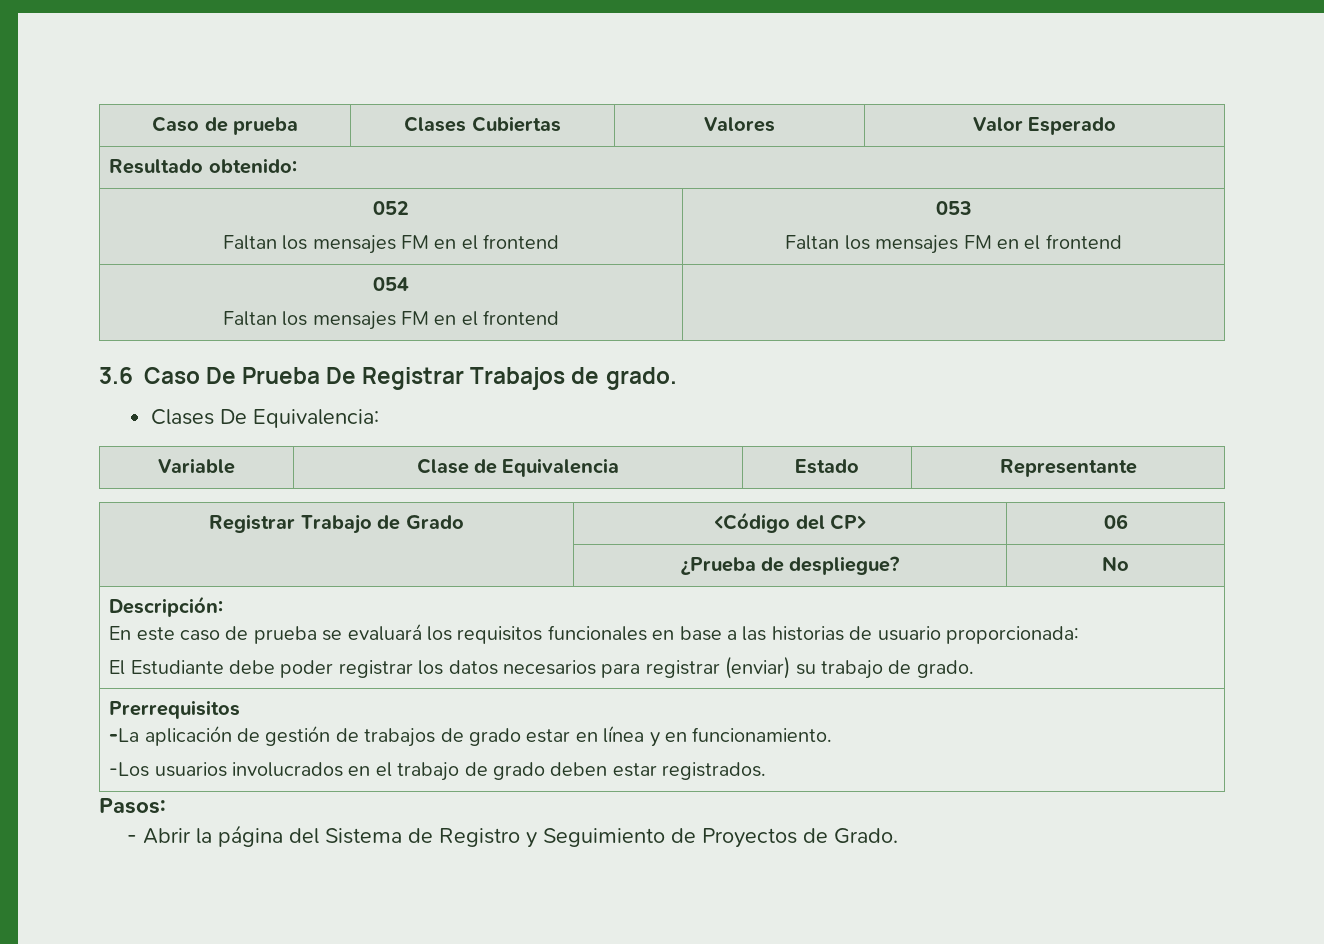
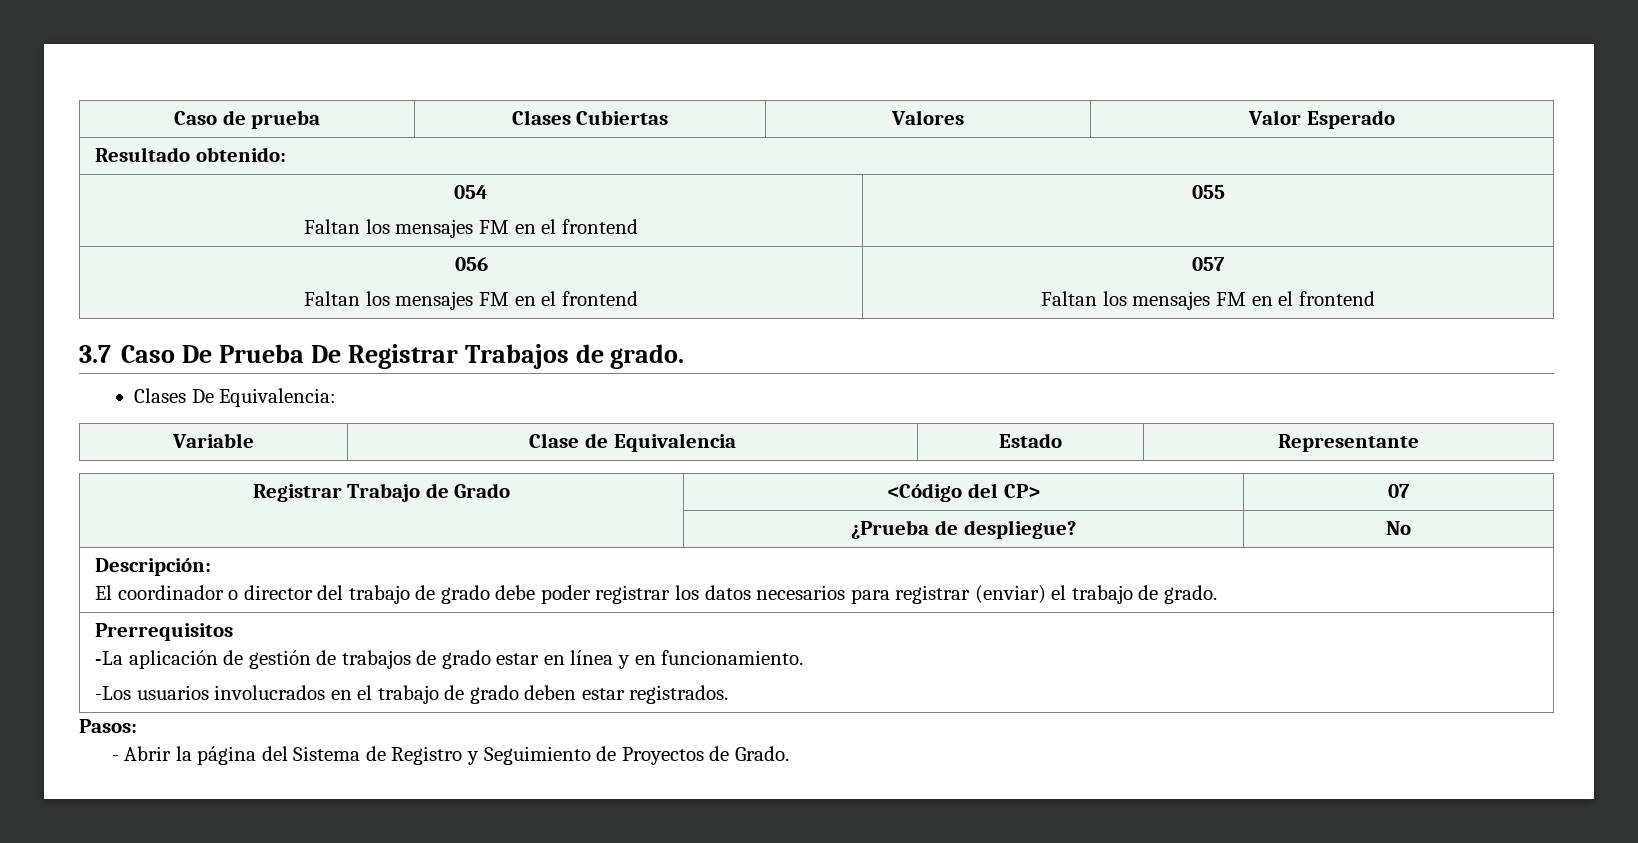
[373,201,409,215] [222,234,560,254] [935,201,972,215] [785,234,1122,254] // 052 // Faltan los mensajes FM en el frontend | 053 // Faltan los mensajes FM en el frontend -> (286, 154) none
[99,367,133,384] // 3.6 -> [1191,185,1225,199] [454,257,488,271] [304,291,638,310] [1192,257,1225,271] [1041,291,1375,310] [79,345,111,363] 055 // 056 // Faltan los mensajes FM en el frontend | 057 // Faltan los mensajes FM en el frontend // 3.7
[1103,514,1128,529] 06 -> [1388,484,1410,498] 07
[109,624,1079,644] [109,660,224,675] En este caso de prueba se evaluará los requisitos funcionales en base a las historias de usuario proporcionada: // El Estudiante -> [95,585,490,604] El coordinador o director del trabajo de grado
[795,664,816,675] su -> [1051,585,1067,600] el

